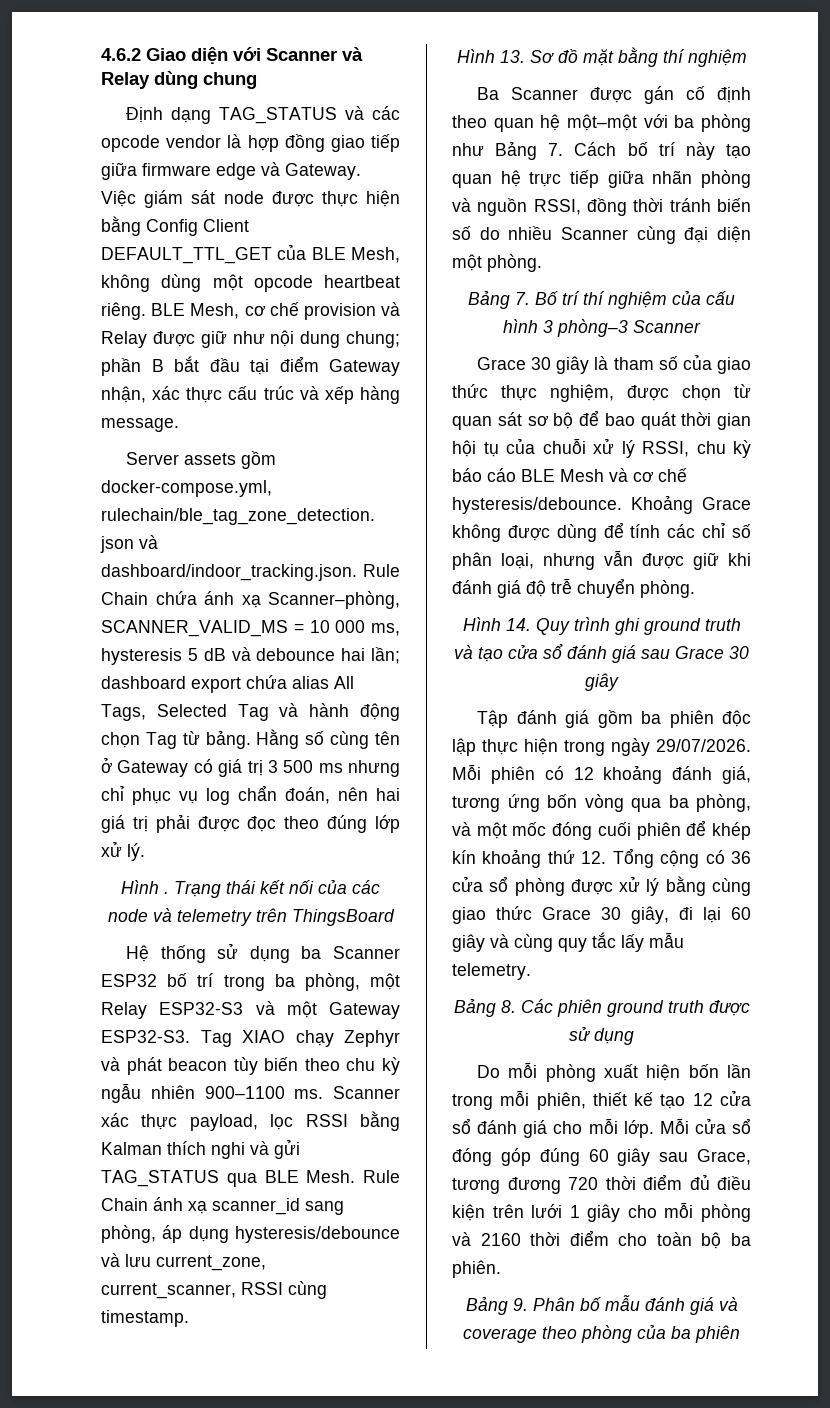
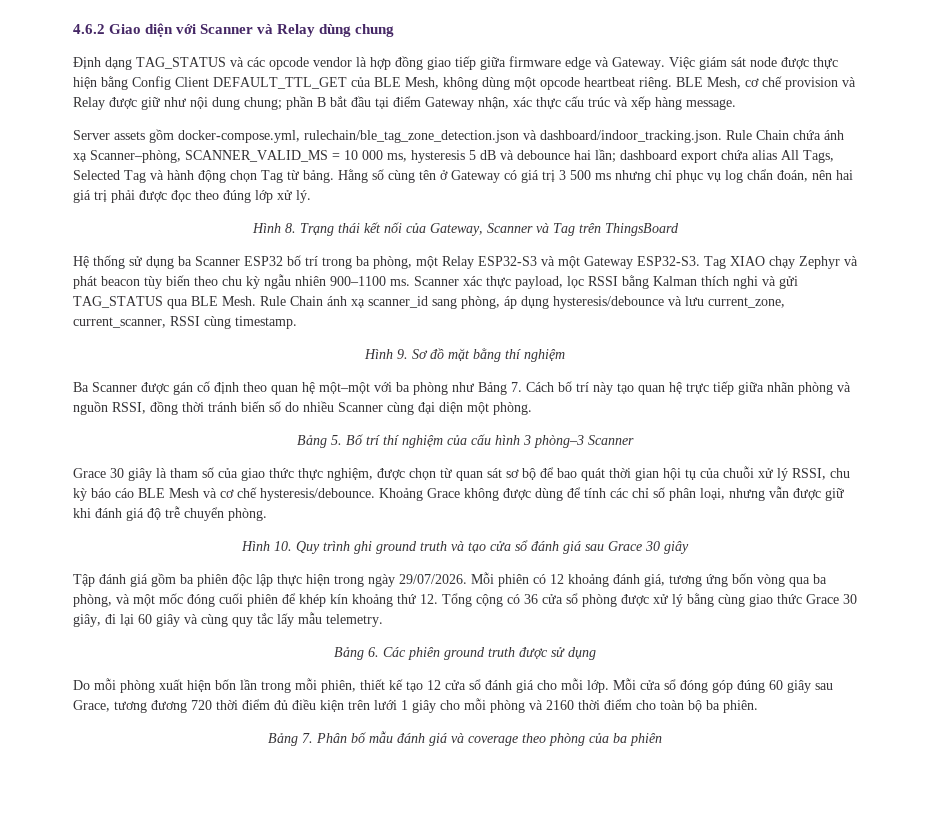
[164,892,169,894] . -> [284,223,296,233] 8.
[352,880,380,894] [107,908,252,926] các node và telemetry -> [429,223,575,236] Gateway, Scanner và Tag
[499,50,525,63] 13. -> [397,349,408,359] 9.
[515,292,530,305] 7. -> [331,435,342,445] 5.
[505,618,531,631] 14. -> [274,541,292,551] 10.
[500,1000,516,1013] 8. -> [368,647,379,657] 6.
[512,1298,528,1311] 9. -> [302,733,313,743] 7.

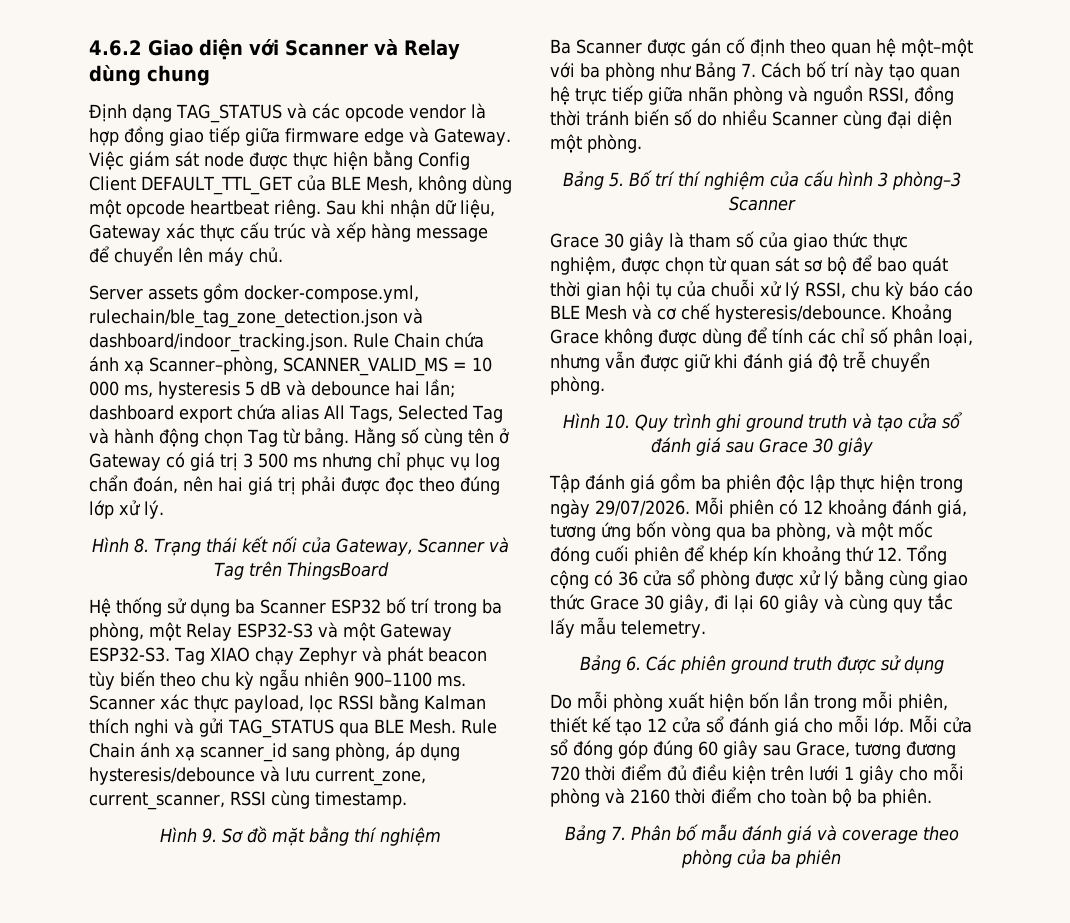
[676,76,856,90] [73,96,509,110] BLE Mesh, cơ chế provision và Relay được giữ như nội dung chung; phần B bắt đầu tại điểm Gateway nhận, -> [326,199,495,218] [89,224,161,242] Sau khi nhận dữ liệu, Gateway
[686,99,736,110] message. -> [416,227,488,242] [89,246,283,266] message để chuyển lên máy chủ.

